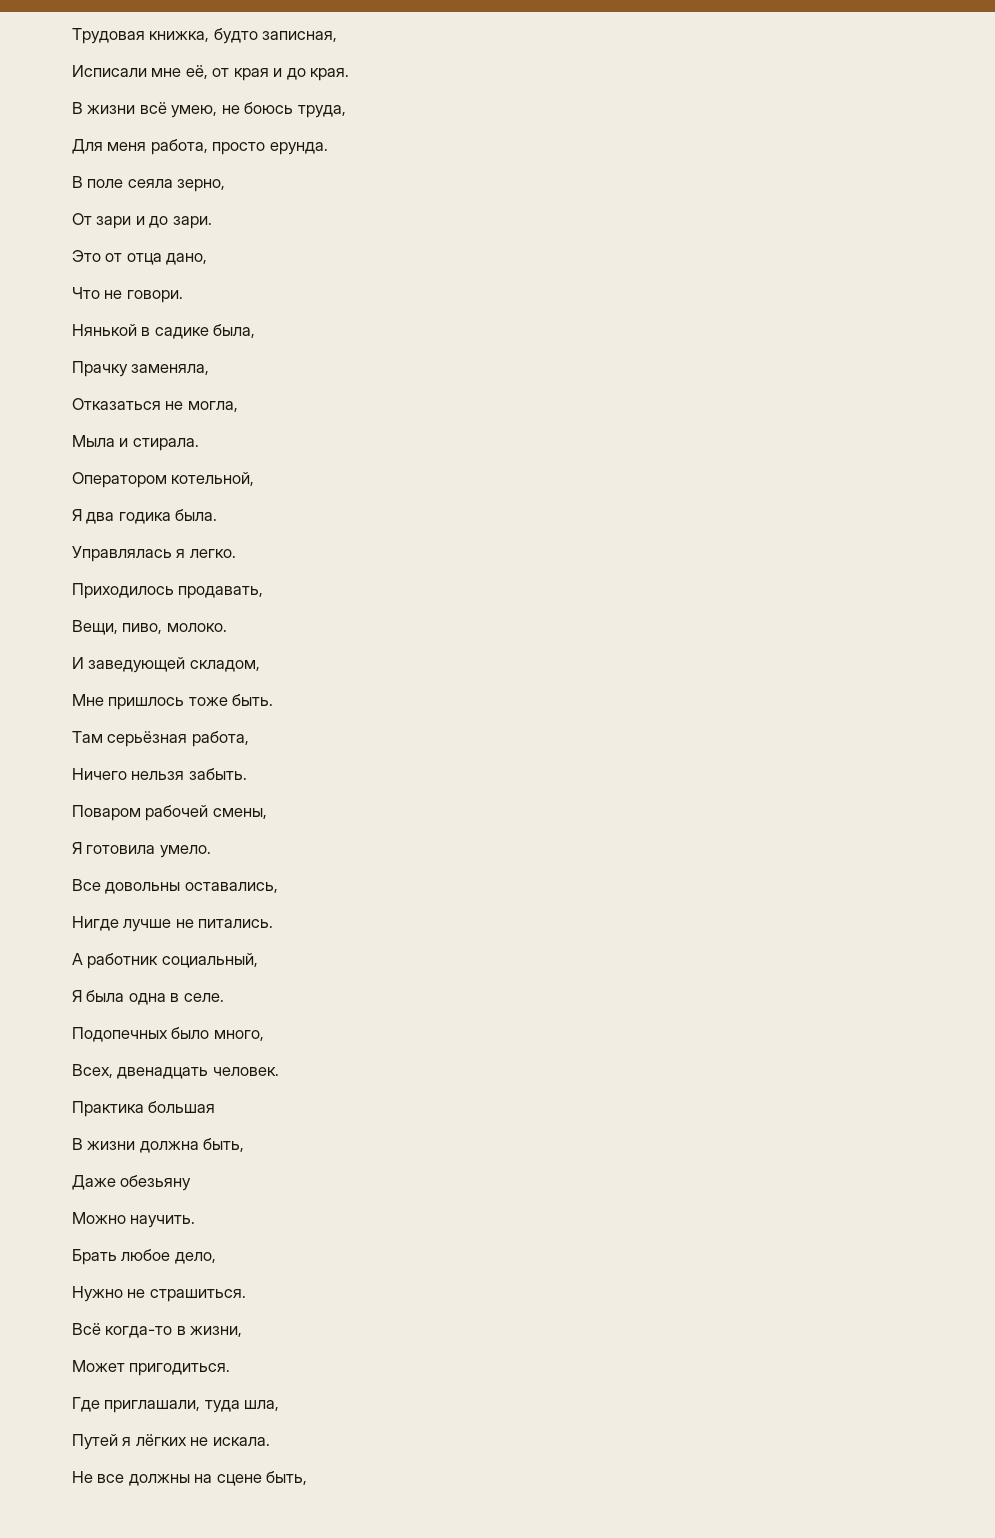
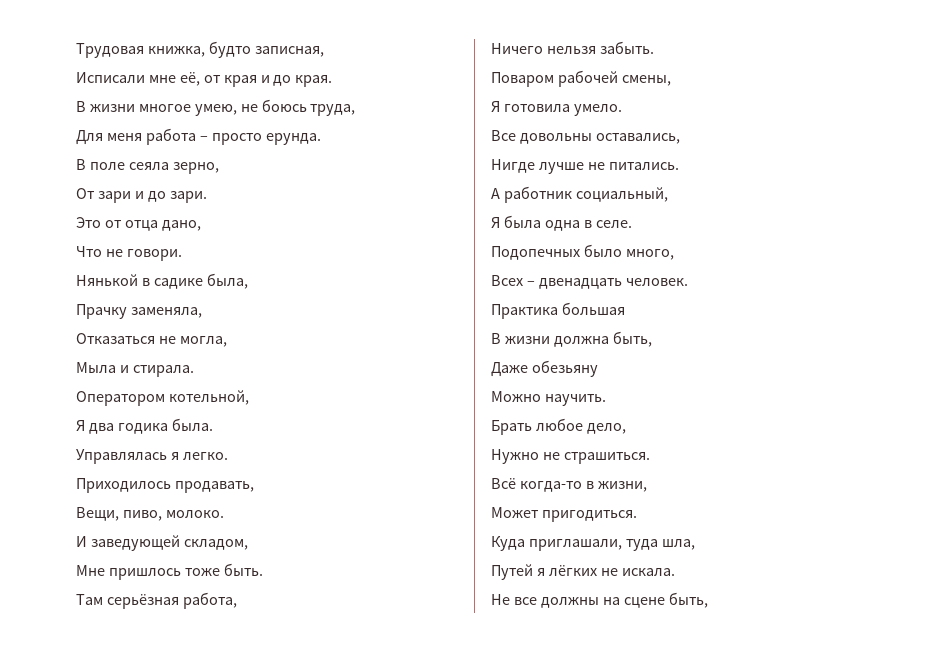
[139,102,167,114] всё -> [138,104,191,112] многое
[150,139,208,155] работа, -> [145,128,208,145] работа –
[72,1064,113,1078] Всех, -> [491,275,535,286] Всех –
[72,1397,100,1412] Где -> [491,536,525,551] Куда

